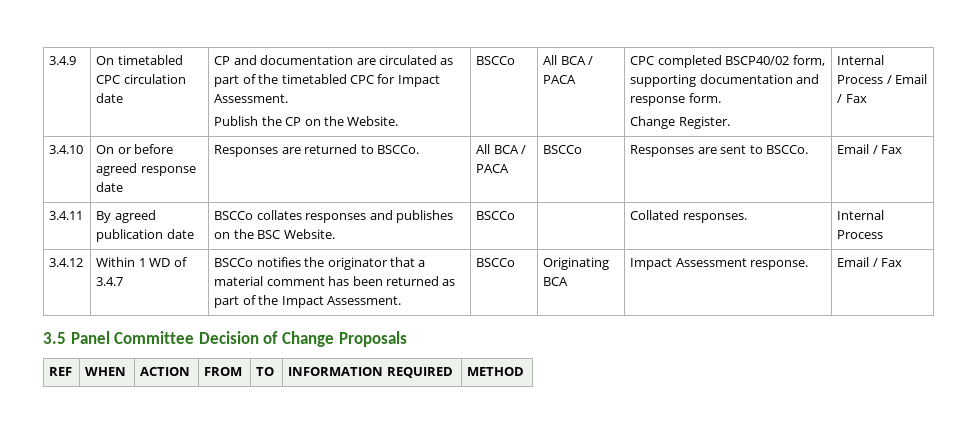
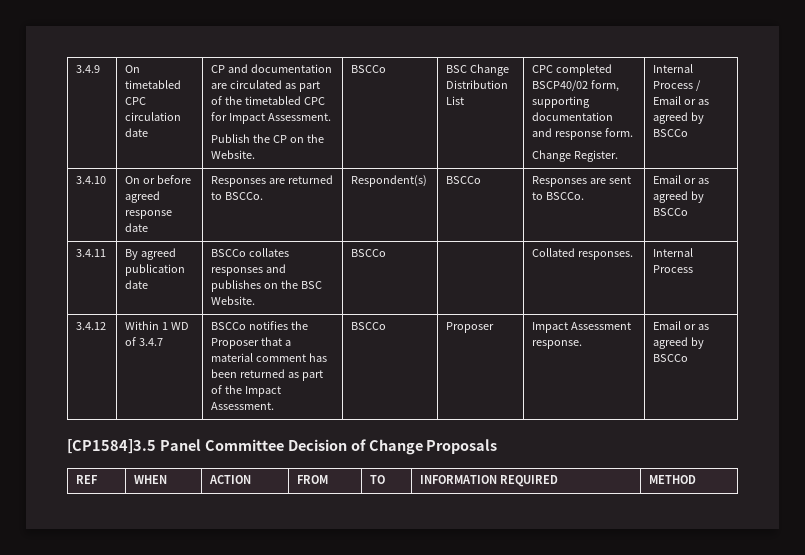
[543,55,594,65] [543,75,577,84] All BCA / PACA -> [446,64,510,76] [446,80,509,89] [446,96,465,105] BSC Change Distribution List
[837,94,867,103] / Fax -> [684,99,710,105] [653,112,705,124] [653,129,689,137] or as agreed by BSCCo
[476,144,527,154] [476,164,510,173] All BCA / PACA -> [351,175,428,187] Respondent(s)
[872,145,903,154] / Fax -> [684,178,710,184] [653,191,705,203] [653,208,689,216] or as agreed by BSCCo
[327,257,388,270] originator -> [211,338,260,349] Proposer
[543,257,610,270] [543,277,569,286] Originating BCA -> [446,322,495,333] Proposer
[872,258,903,267] [43,332,66,344] / Fax // 3.5 -> [684,324,710,330] [653,337,705,349] [653,354,689,362] [67,439,156,454] or as agreed by BSCCo // [CP1584]3.5

